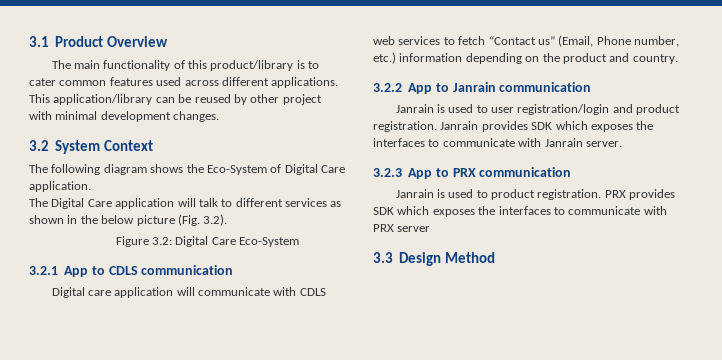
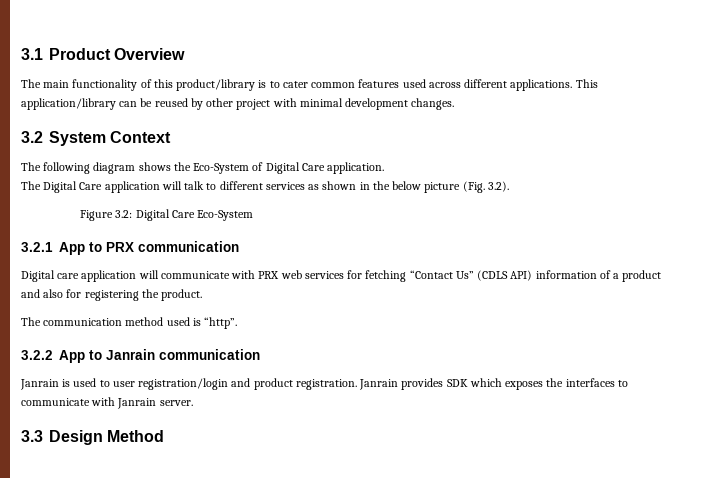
[108,266,138,275] CDLS -> [106,242,134,252] PRX
[299,288,326,296] CDLS -> [258,271,280,279] PRX
[443,35,679,47] [373,52,678,64] to fetch “Contact us” (Email, Phone number, etc.) information depending on the product and country. -> [347,270,662,282] [21,289,203,301] [21,317,238,329] for fetching “Contact Us” (CDLS API) information of a product and also for registering the product. // The communication method used is “http”.
[373,167,572,179] [395,189,676,200] [373,206,667,217] [373,224,431,232] // 3.2.3 App to PRX communication // Janrain is used to product registration. PRX provides SDK which exposes the interfaces to communicate with PRX server -> (193, 403) none

